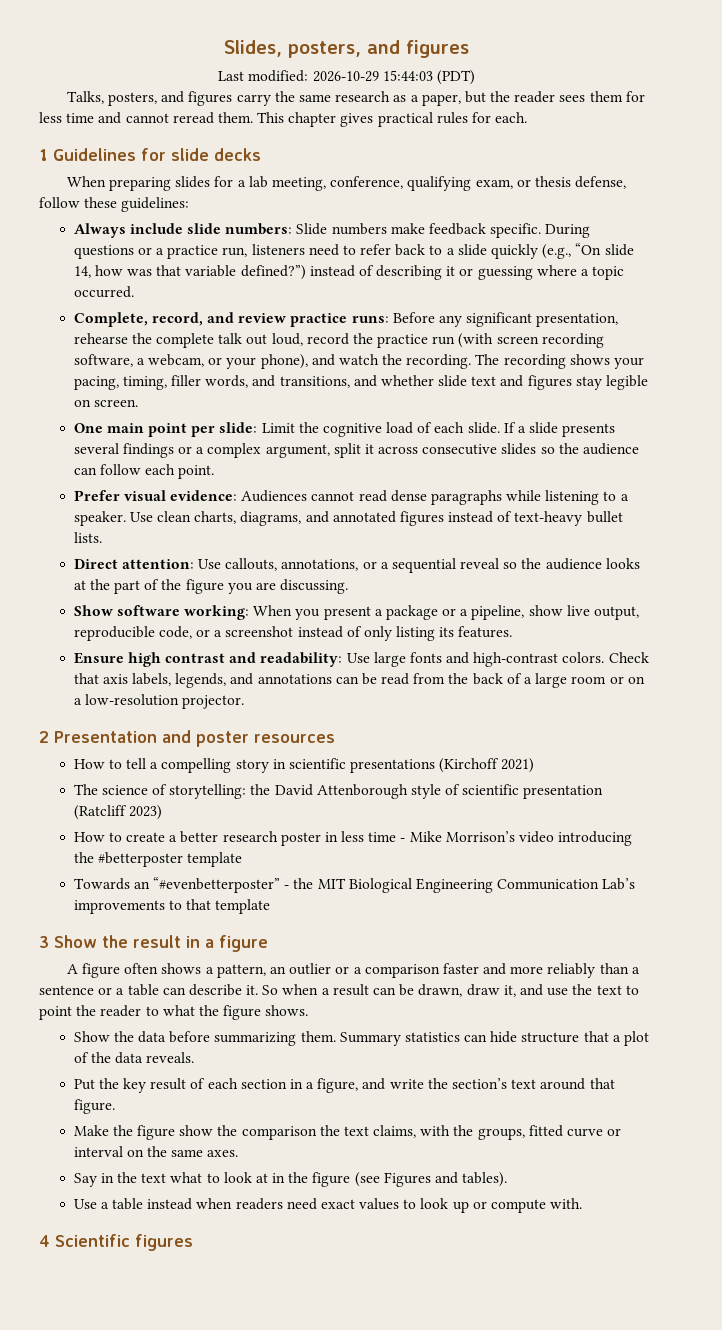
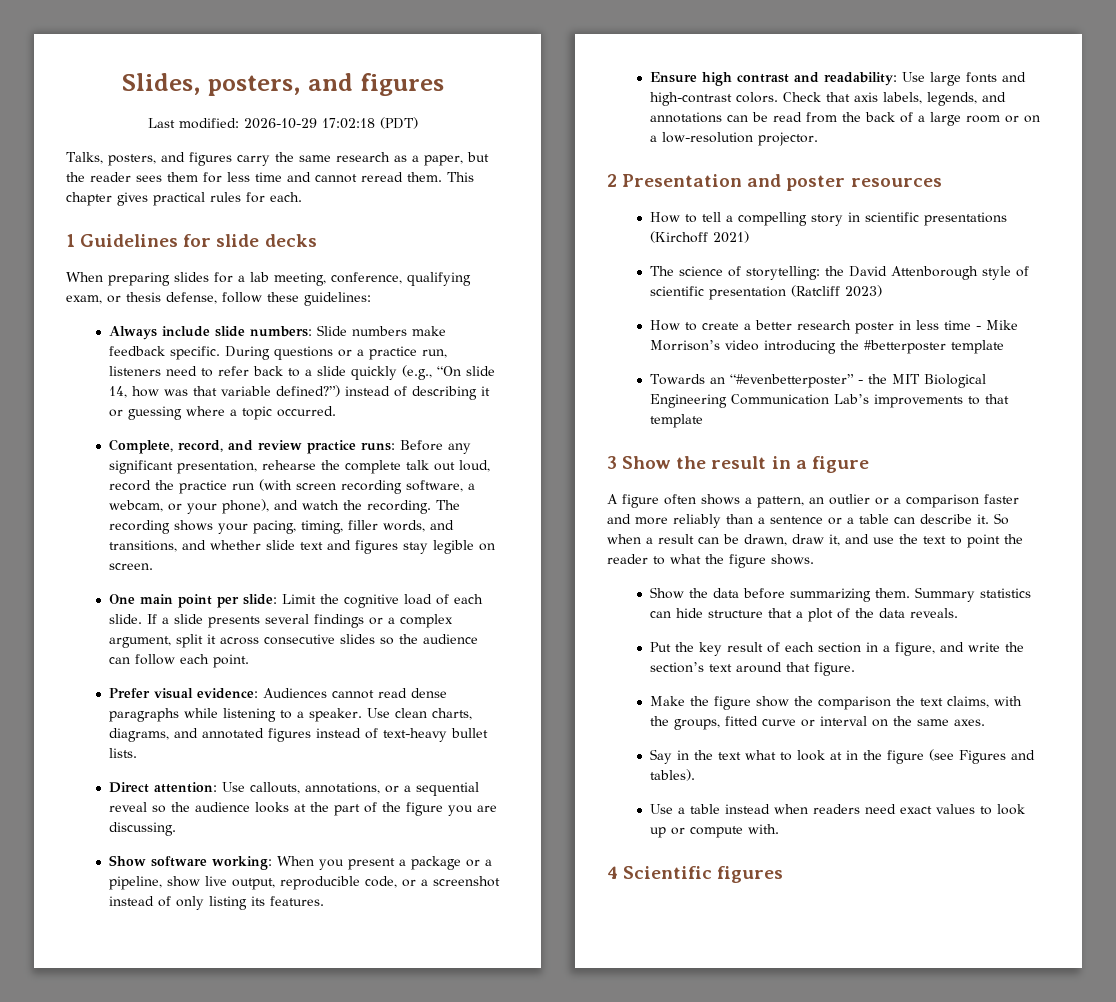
[382,70,433,81] 15:44:03 -> [322,118,375,129] 17:02:18

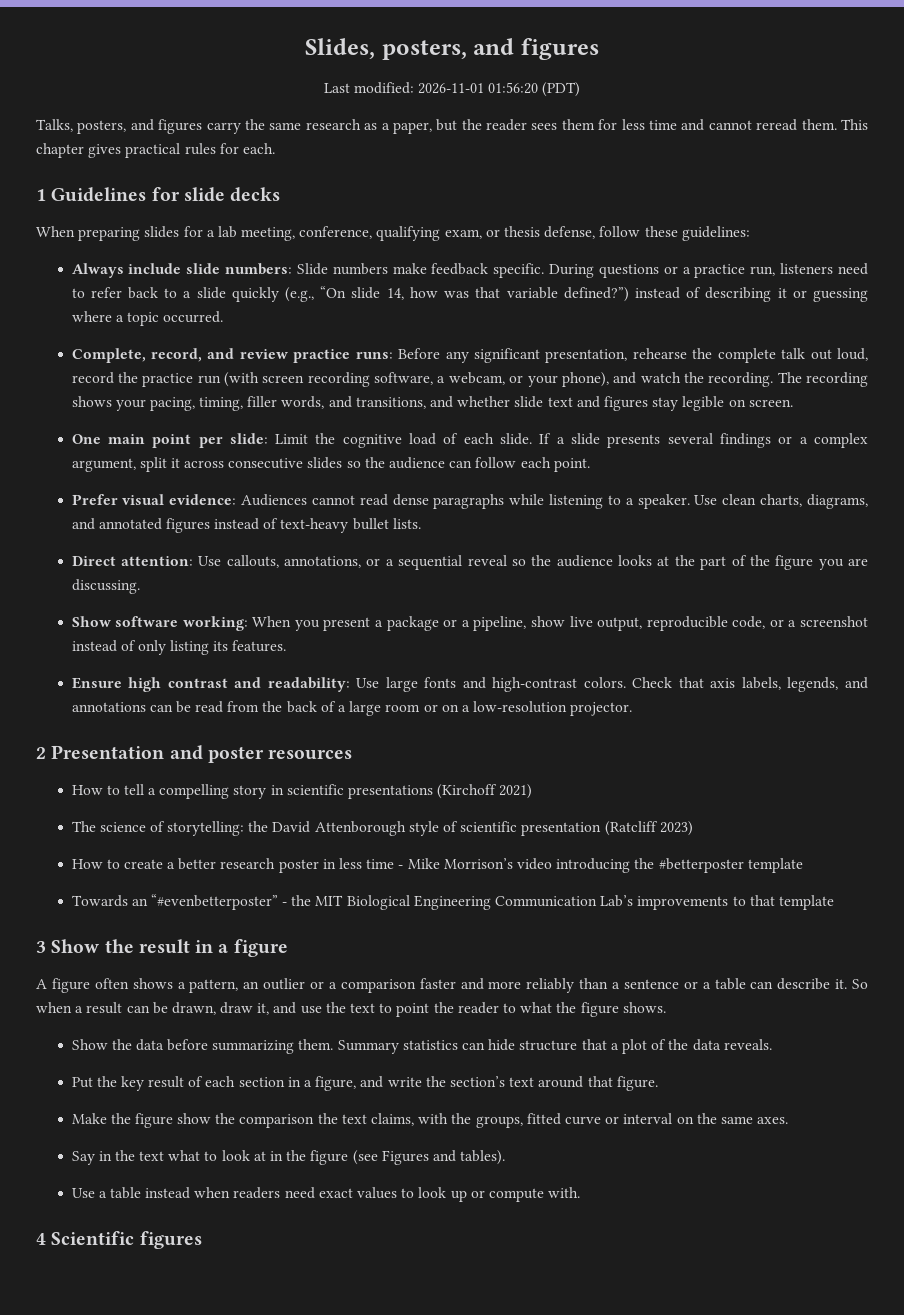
[244,118,375,129] 2026-10-29 17:02:18 -> [418,82,539,94] 2026-11-01 01:56:20

